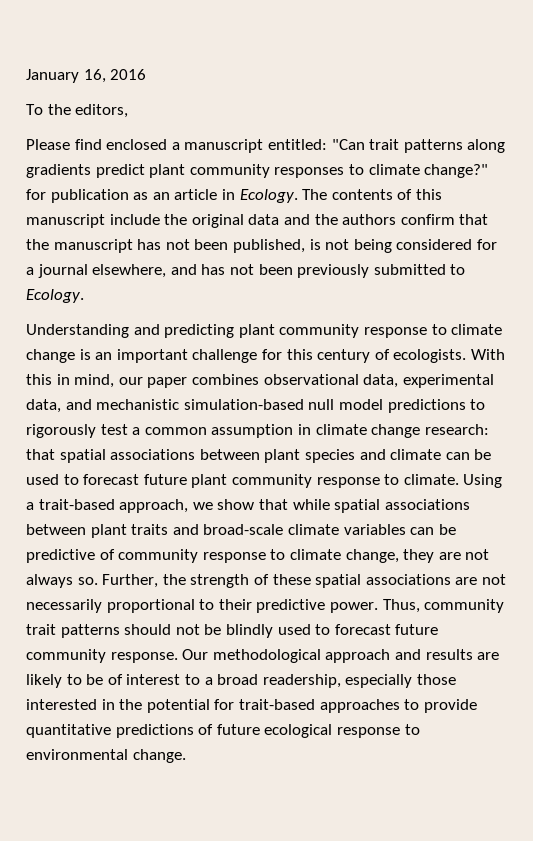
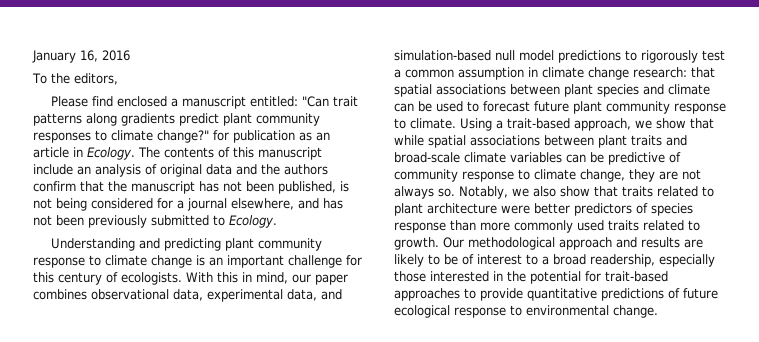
[164,214,188,225] the -> [77,164,157,177] an analysis of
[96,399,180,410] mechanistic -> (342, 294) none
[102,574,506,588] [26,599,505,613] [26,624,439,638] [26,649,178,663] Further, the strength of these spatial associations are not necessarily proportional to their predictive power. Thus, community trait patterns should not be blindly used to forecast future community response. -> [459,186,714,199] [394,203,693,216] [394,220,700,233] [394,237,439,250] Notably, we also show that traits related to plant architecture were better predictors of species response than more commonly used traits related to growth.

